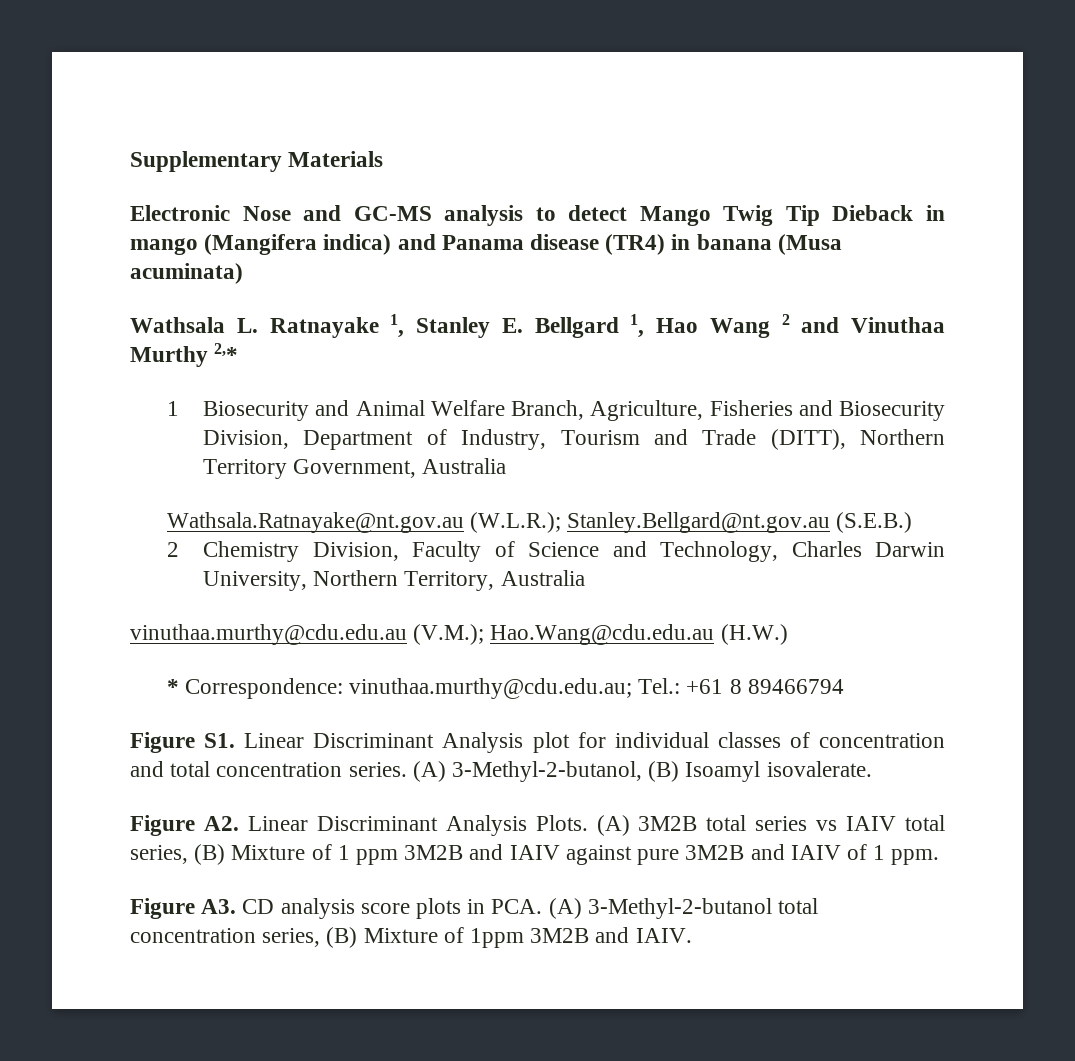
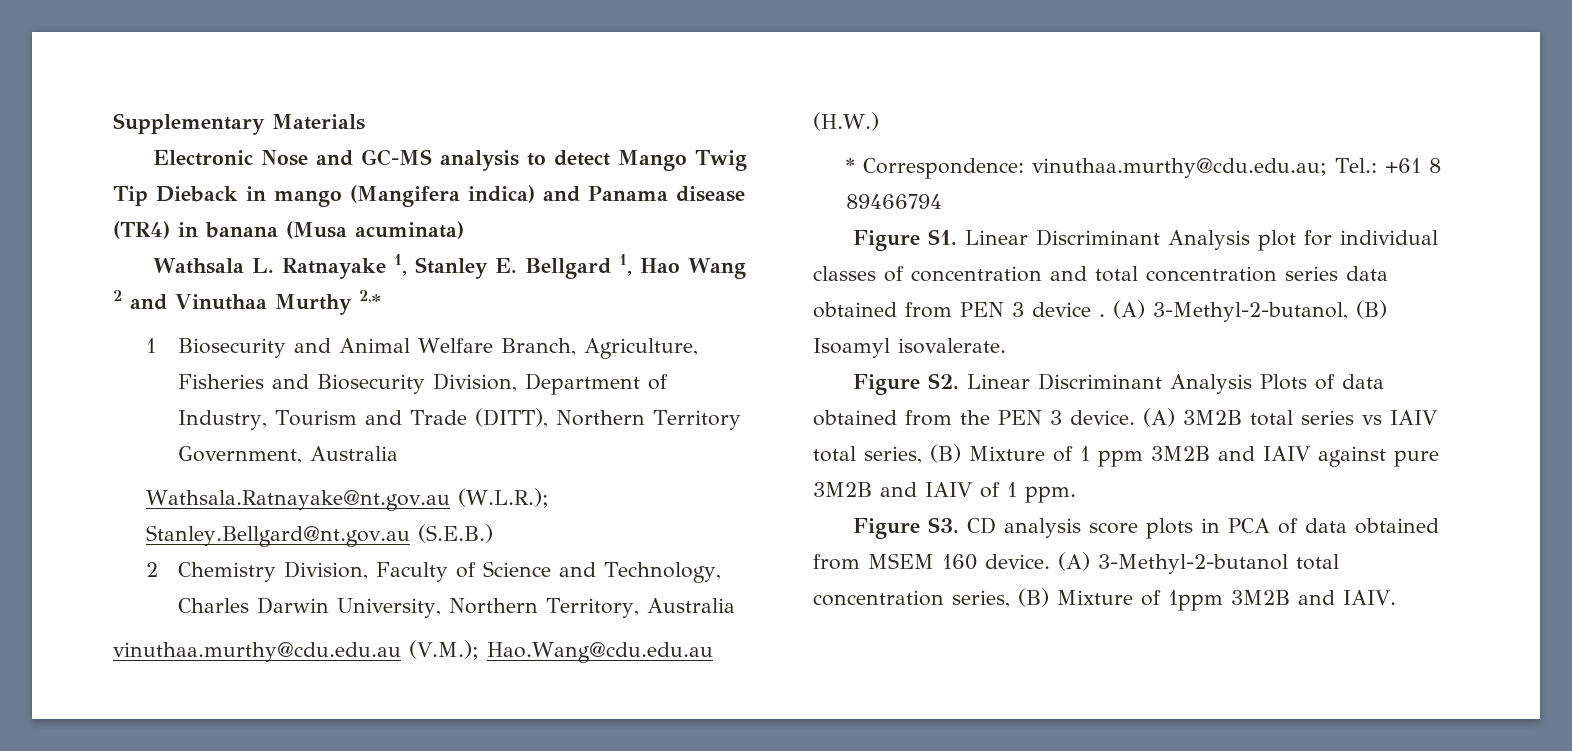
[348,762,407,777] series. -> [1285,266,1388,281] [813,302,1105,318] series data obtained from PEN 3 device .
[203,815,588,836] A2. Linear Discriminant Analysis Plots. -> [928,373,1385,394] [813,410,1135,426] S2. Linear Discriminant Analysis Plots of data obtained from the PEN 3 device.
[201,899,237,914] A3. -> [928,517,960,533] S3.
[491,899,543,914] PCA. -> [1228,518,1440,534] [813,553,1050,570] PCA of data obtained from MSEM 160 device.

